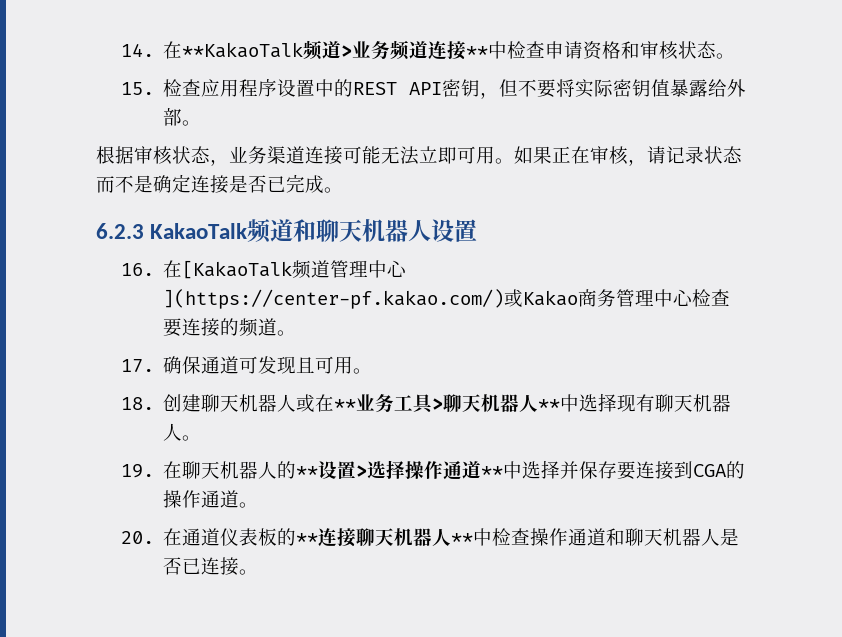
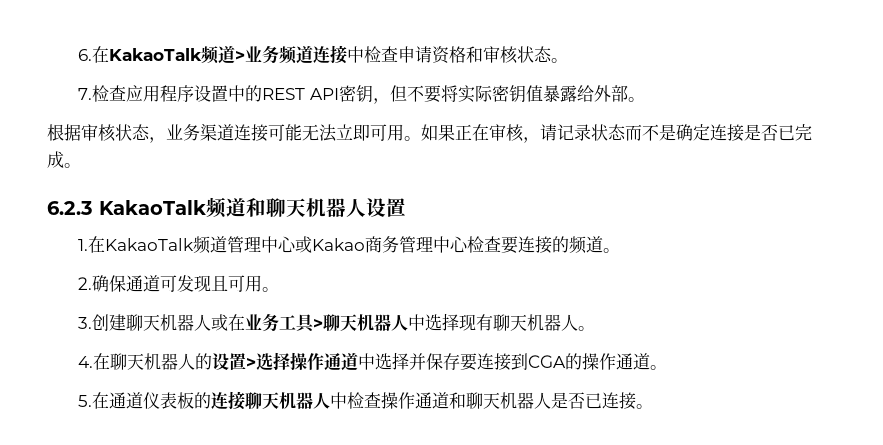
[120,41,303,59] 14.在**KakaoTalk -> [78,46,203,63] 6.在KakaoTalk
[465,46,488,57] ** -> (348, 54) none
[120,82,154,95] 15. -> [78,88,93,100] 7.
[120,260,292,279] 16.在[KakaoTalk -> [78,236,195,253] 1.在KakaoTalk
[162,289,504,309] ](https://center-pf.kakao.com/) -> (297, 244) none
[120,359,154,372] 17. -> [78,277,93,290] 2.
[120,397,154,410] 18. -> [78,317,93,329] 3.
[333,399,356,410] ** -> (246, 322) none
[537,399,560,410] ** -> (409, 323) none
[120,464,154,478] 19. -> [78,356,94,368] 4.
[295,466,318,477] ** -> (213, 361) none
[480,466,503,477] ** -> (359, 361) none
[120,531,154,544] 20. -> [78,395,93,407] 5.
[295,533,318,544] ** -> (212, 400) none
[450,533,473,544] ** -> (331, 401) none

